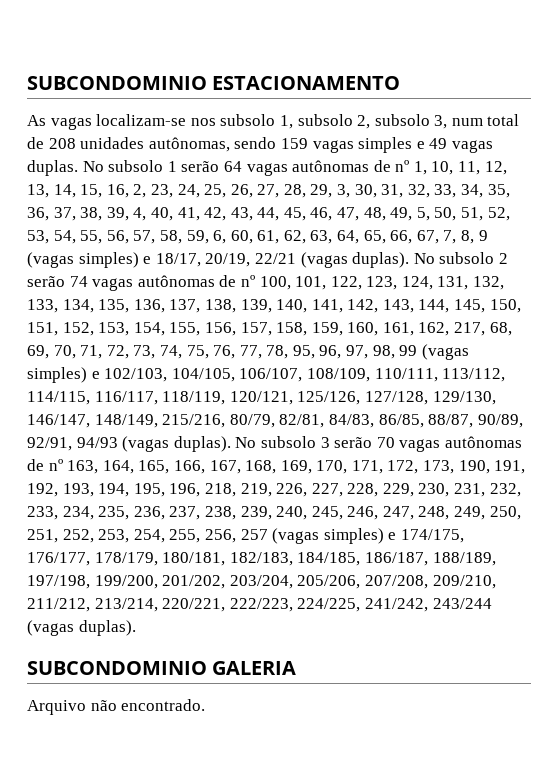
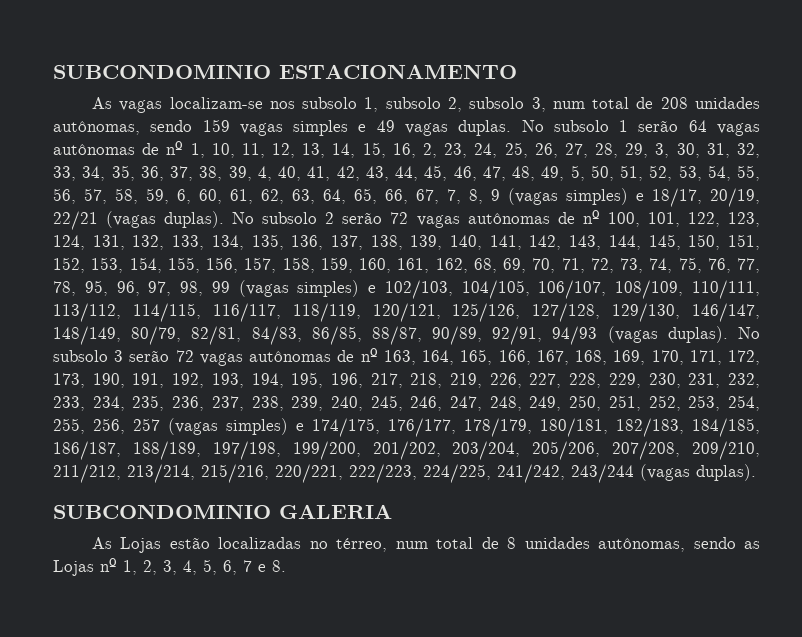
[69,276,88,287] 74 -> [390,212,409,224] 72
[454,322,486,336] 217, -> (468, 265) none
[162,414,226,428] 215/216, -> (121, 335) none
[376,437,395,448] 70 -> [175,350,194,362] 72
(201, 490) none -> [370,373,403,388] 217,
(158, 605) none -> [201,464,269,483] 215/216,
[27,699,206,715] Arquivo não encontrado. -> [91,537,760,553] [53,558,286,576] As Lojas estão localizadas no térreo, num total de 8 unidades autônomas, sendo as Lojas nº 1, 2, 3, 4, 5, 6, 7 e 8.

